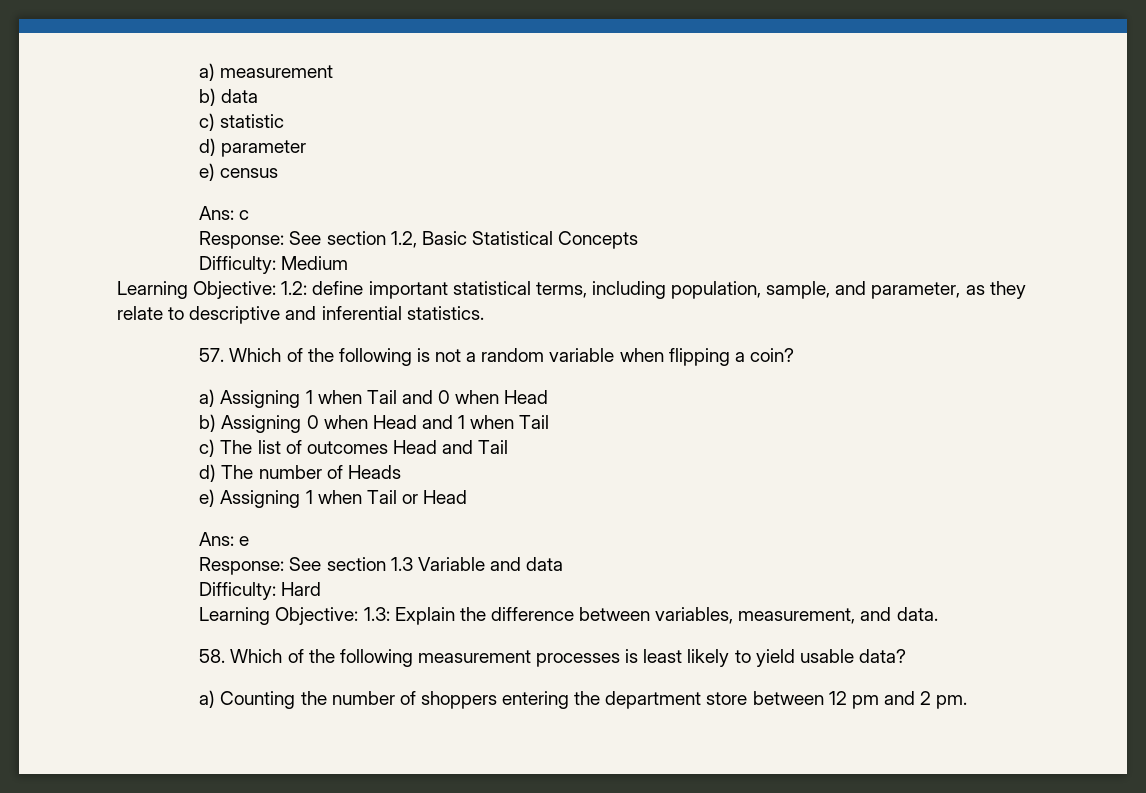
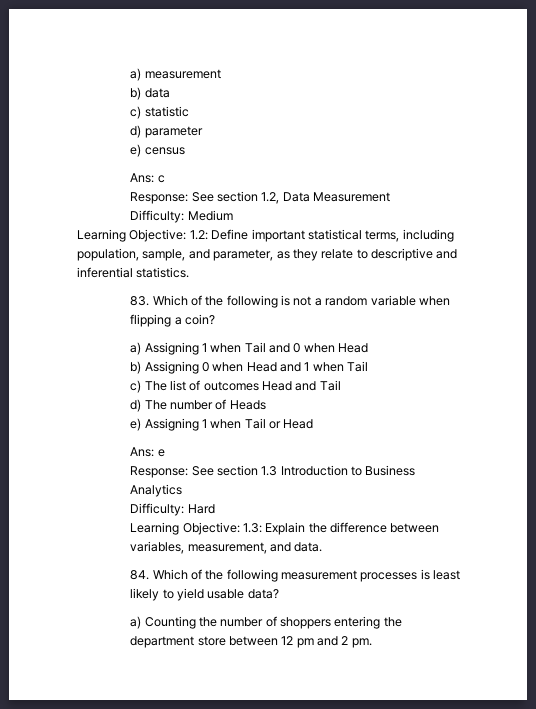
[421,231,639,249] Basic Statistical Concepts -> [282,192,391,202] Data Measurement
[312,281,364,295] define -> [211,229,249,240] Define
[199,348,225,362] 57. -> [130,296,150,306] 83.
[417,557,564,571] Variable and data -> [280,465,416,476] [130,484,183,497] Introduction to Business Analytics
[199,649,226,663] 58. -> [130,570,150,580] 84.

